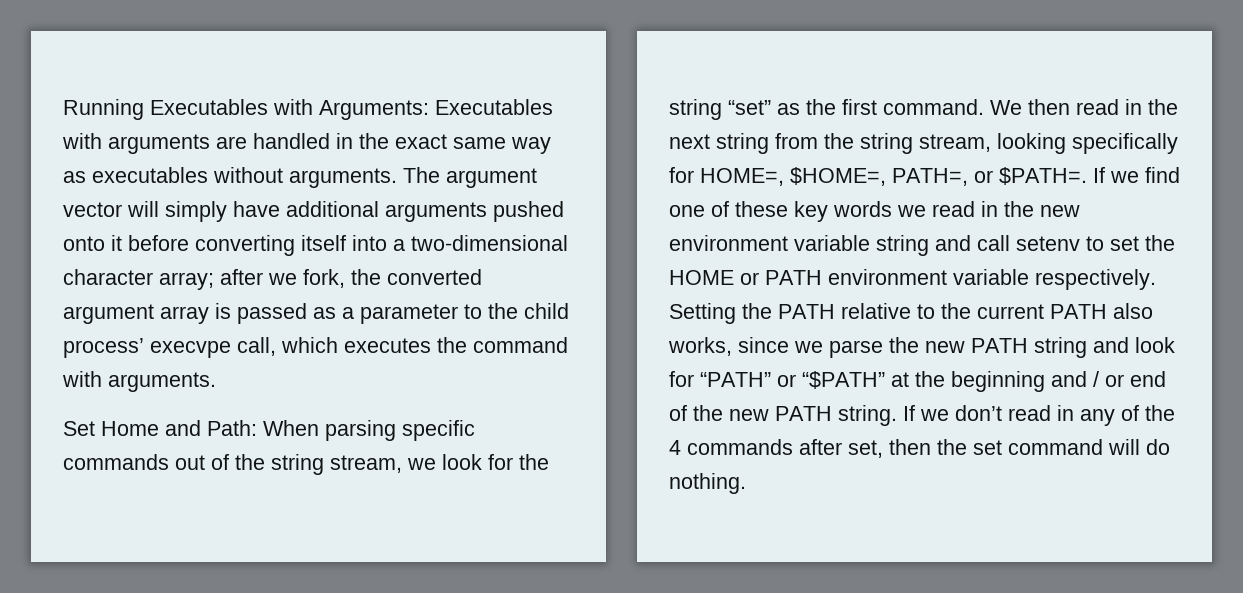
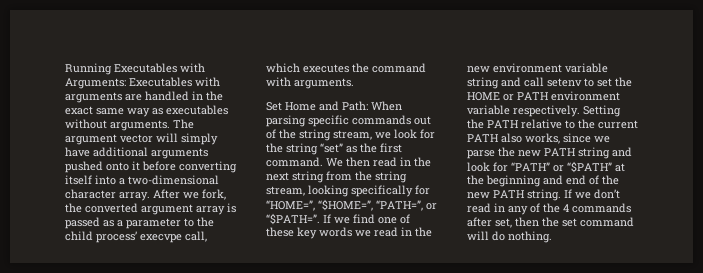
[159,269,263,290] array; after -> [119,189,180,201] array. After
[700,167,1087,186] HOME=, $HOME=, PATH=, or $PATH=. -> [266,199,437,211] [266,213,320,225] “HOME=”, “$HOME=”, “PATH=”, or “$PATH=”.
[1093,371,1124,387] / or -> (563, 180) none

